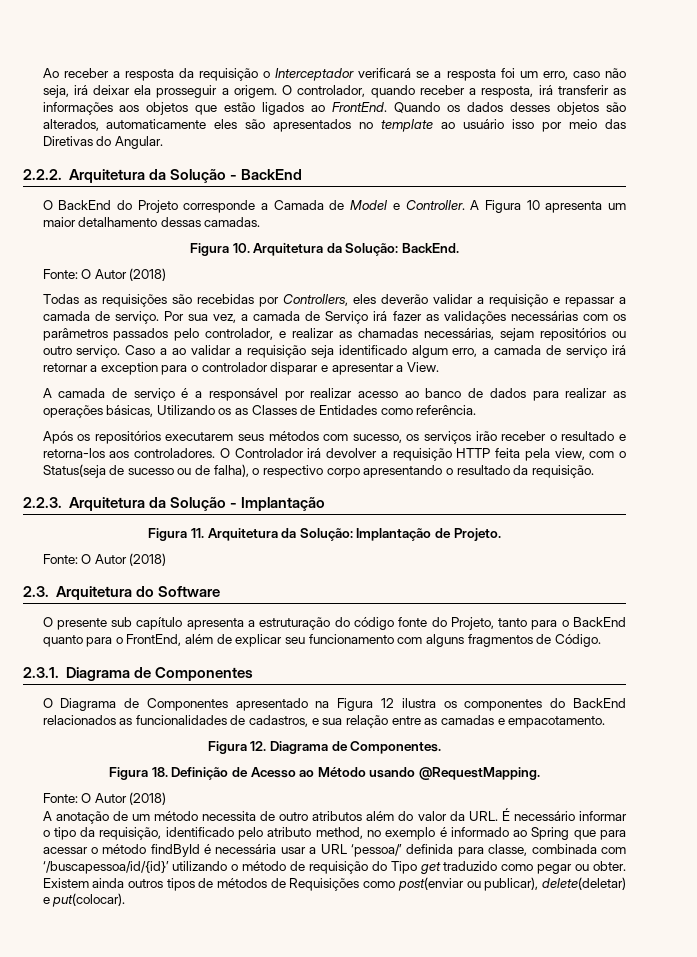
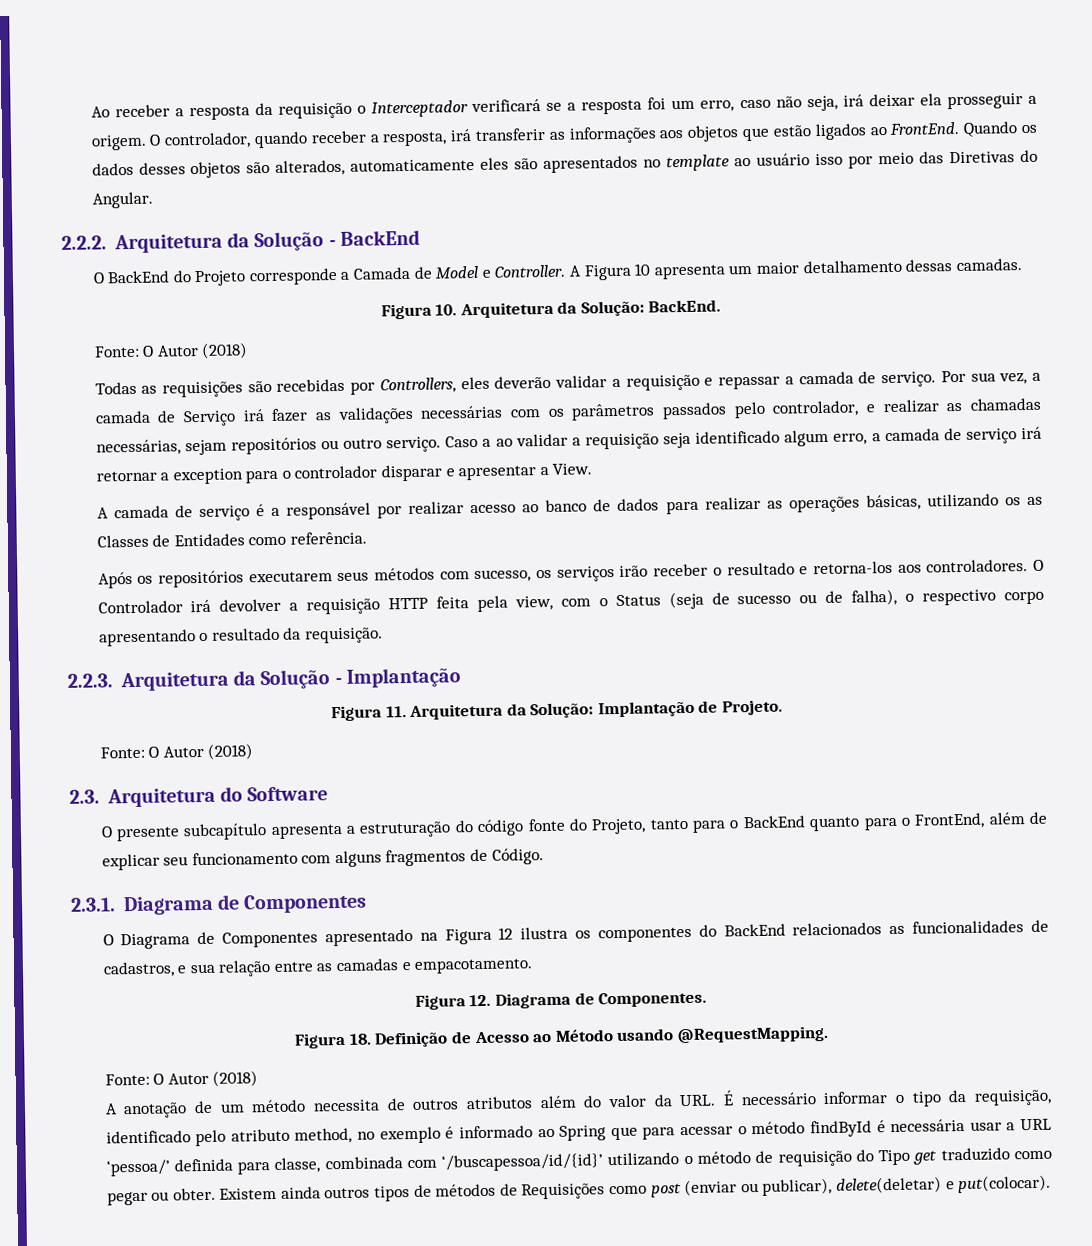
[156,405,215,415] Utilizando -> [926,493,999,508] utilizando
[42,464,106,478] Status(seja -> [615,591,704,610] Status (seja
[111,617,183,630] sub capítulo -> [183,823,268,841] subcapítulo
[279,812,309,821] outro -> [412,1099,460,1110] outros
[397,877,464,891] post(enviar -> [650,1179,738,1198] post (enviar

